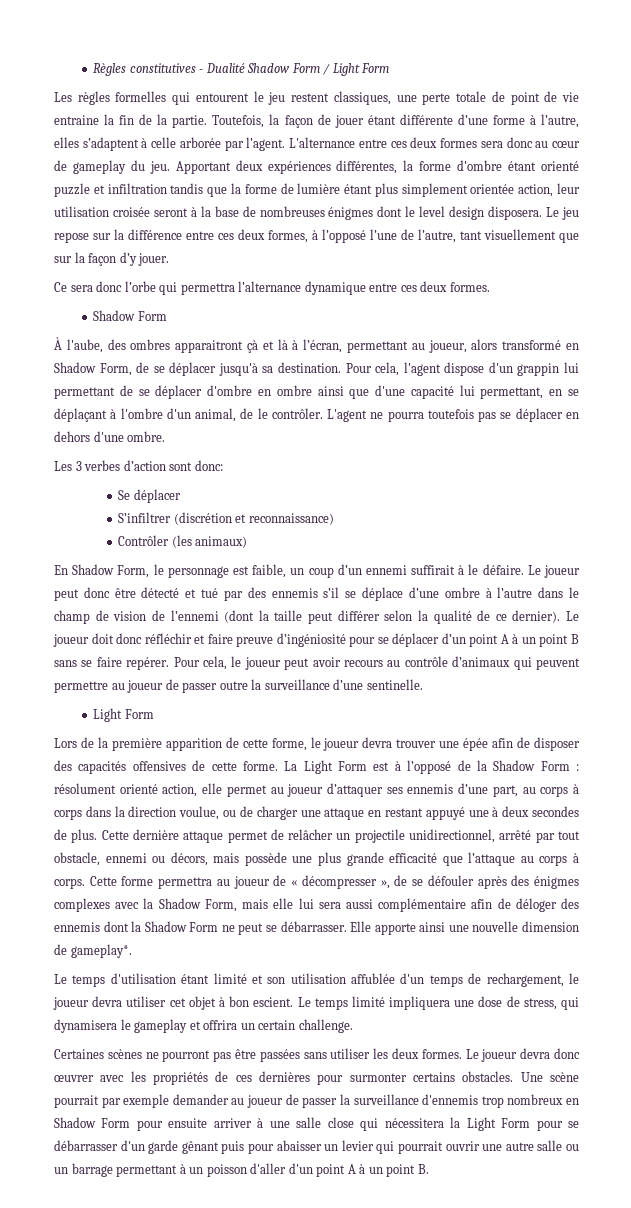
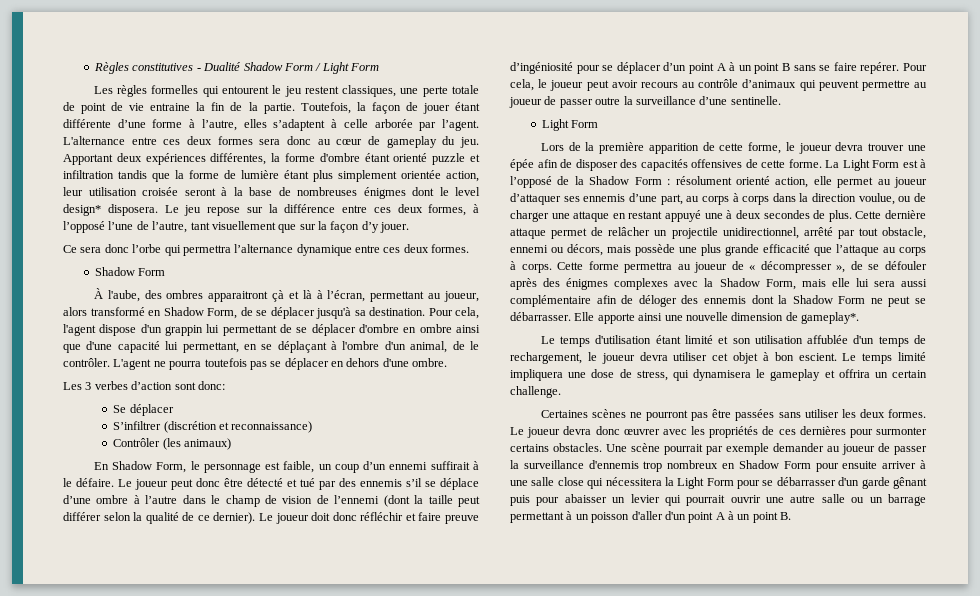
[449,206,485,220] design -> [63,204,101,216] design*

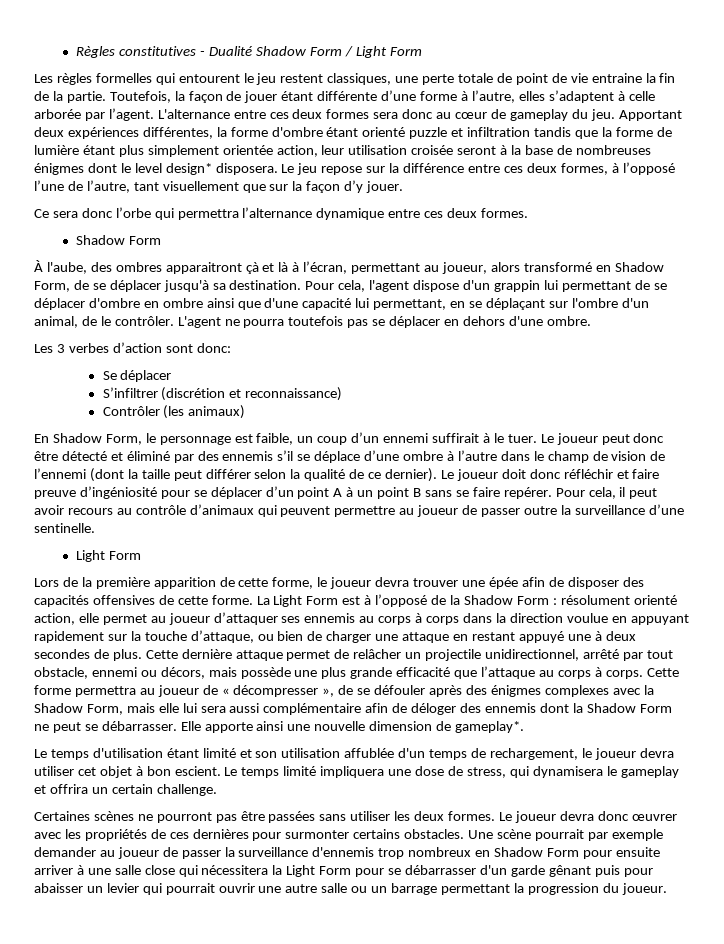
[331,341,338,350] à -> [548,301,568,308] sur
[76,478,114,487] défaire. -> [507,434,537,443] tuer.
[300,478,315,487] tué -> [126,451,170,461] éliminé
[538,79,584,91] le joueur -> [619,487,626,497] il
[628,193,683,205] d’une part, -> (356, 618) none
[858,193,912,205] voulue, ou -> [566,613,689,625] [34,630,304,643] voulue en appuyant rapidement sur la touche d’attaque, ou bien
[566,511,792,523] à un poisson d'aller d'un point A à un point B. -> [513,883,667,895] la progression du joueur.

